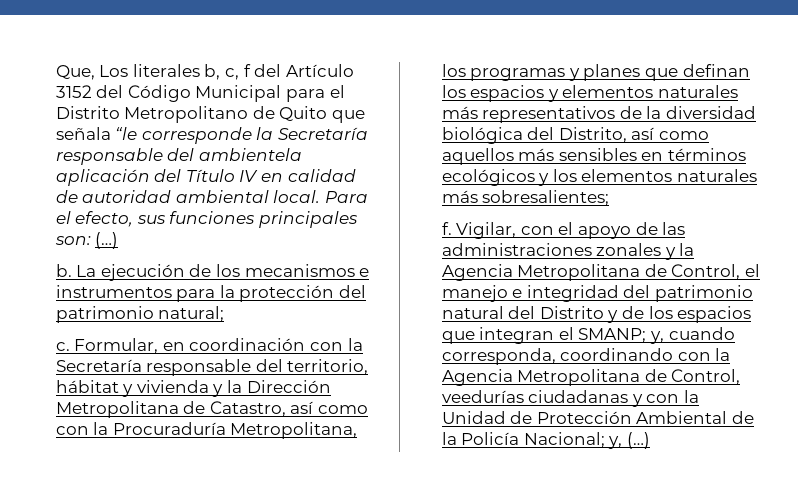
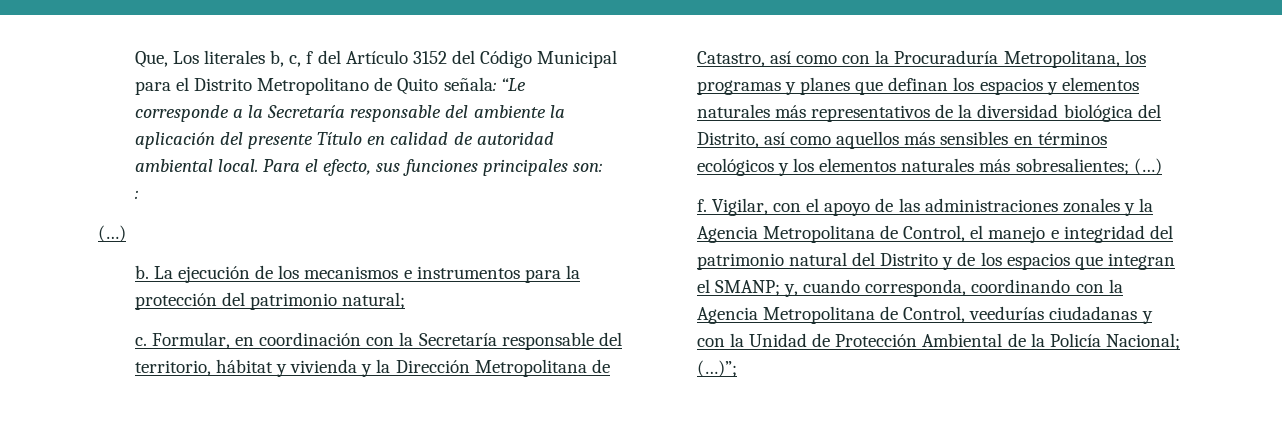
[332,110,366,123] [55,127,369,144] [55,148,302,165] [55,169,259,186] que señala “le corresponde la Secretaría responsable del ambientela aplicación del Título IV -> [443,77,526,91] [134,105,565,122] [134,132,363,149] señala: “Le corresponde a la Secretaría responsable del ambiente la aplicación del presente Título
(91, 240) none -> [134,190,138,199] // : //
(610, 198) none -> [1133,158,1162,175] (…)
[608,432,651,449] y, (…) -> [696,360,737,377] (…)”;

